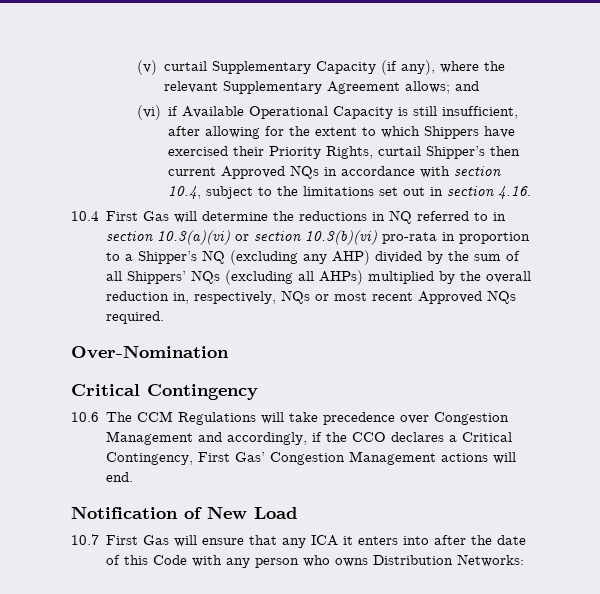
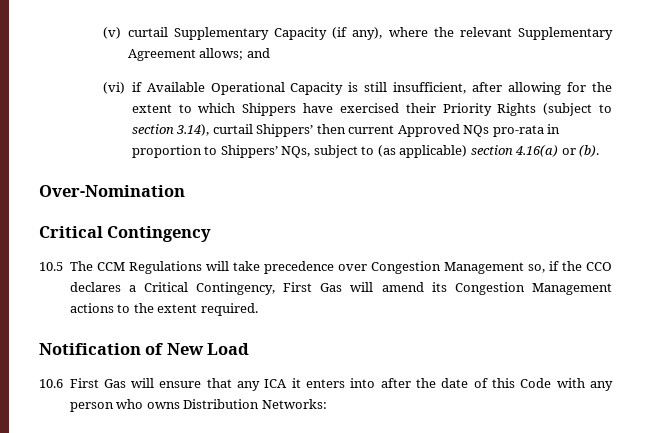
[326,146,521,159] [168,165,502,179] [168,186,532,199] [71,210,507,224] [106,230,531,245] [106,250,521,265] [106,270,532,285] [106,290,517,304] [106,311,165,324] Rights, curtail Shipper’s then current Approved NQs in accordance with section 10.4, subject to the limitations set out in section 4.16. // 10.4 First Gas will determine the reductions in NQ referred to in section 10.3(a)(vi) or section 10.3(b)(vi) pro-rata in proportion to a Shipper’s NQ (excluding any AHP) divided by the sum of all Shippers’ NQs (excluding all AHPs) multiplied by the overall reduction in, respectively, NQs or most recent Approved NQs required. -> [497,103,612,116] [131,124,561,137] [131,145,600,158] Rights (subject to section 3.14), curtail Shippers’ then current Approved NQs pro-rata in proportion to Shippers’ NQs, subject to (as applicable) section 4.16(a) or (b).
[71,412,99,422] 10.6 -> [39,262,63,271] 10.5
[198,432,308,445] and accordingly, -> [527,264,545,273] so,
[235,451,517,465] [106,472,134,482] Gas’ Congestion Management actions will end. -> [320,282,612,295] [69,303,258,316] Gas will amend its Congestion Management actions to the extent required.
[71,534,99,545] 10.7 -> [39,379,63,388] 10.6

